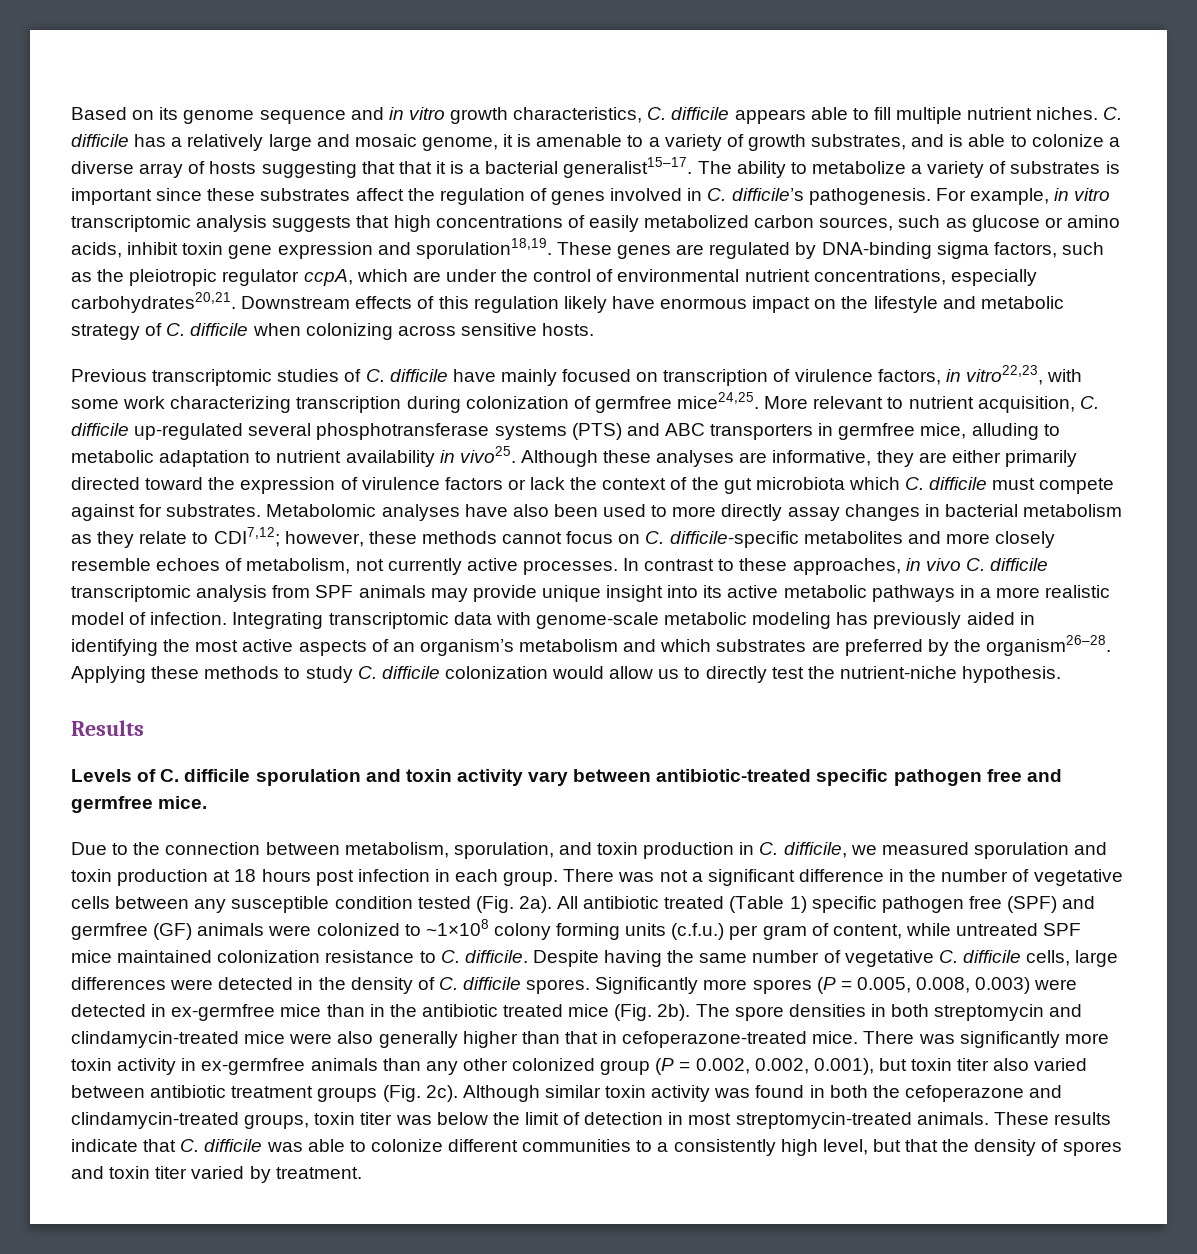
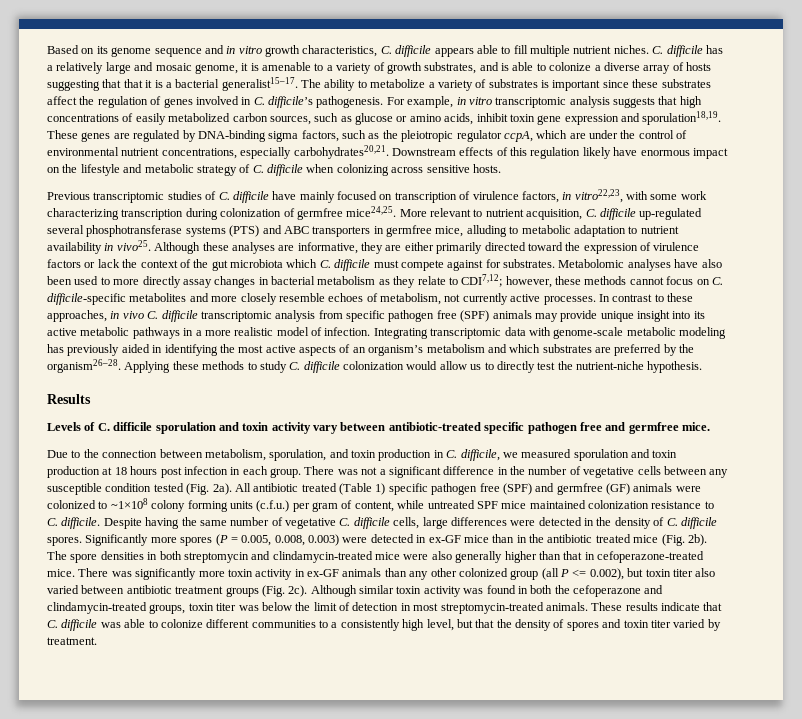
[315,585,354,598] SPF -> [346,310,490,322] specific pathogen free (SPF)
[171,1004,276,1021] ex-germfree -> [428,535,461,543] ex-GF
[201,1058,306,1075] ex-germfree -> [307,569,339,577] ex-GF
[655,1058,874,1075] (P = 0.002, 0.002, 0.001), -> [541,568,624,580] (all P <= 0.002),

